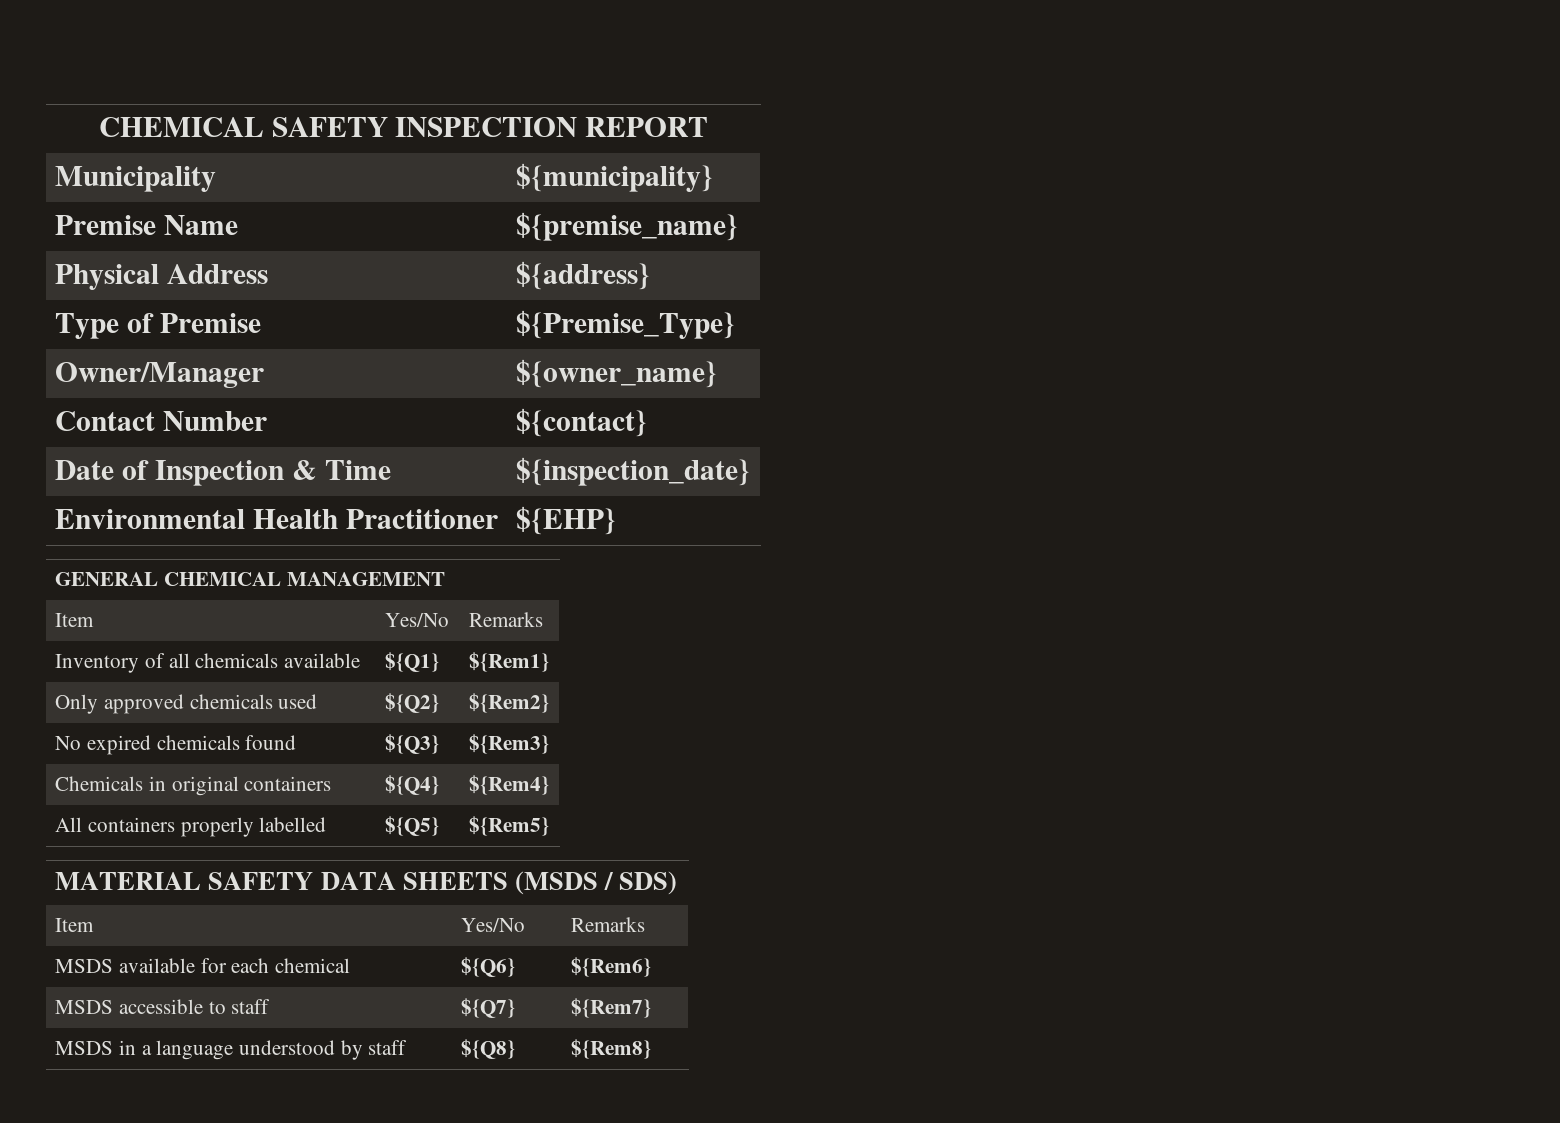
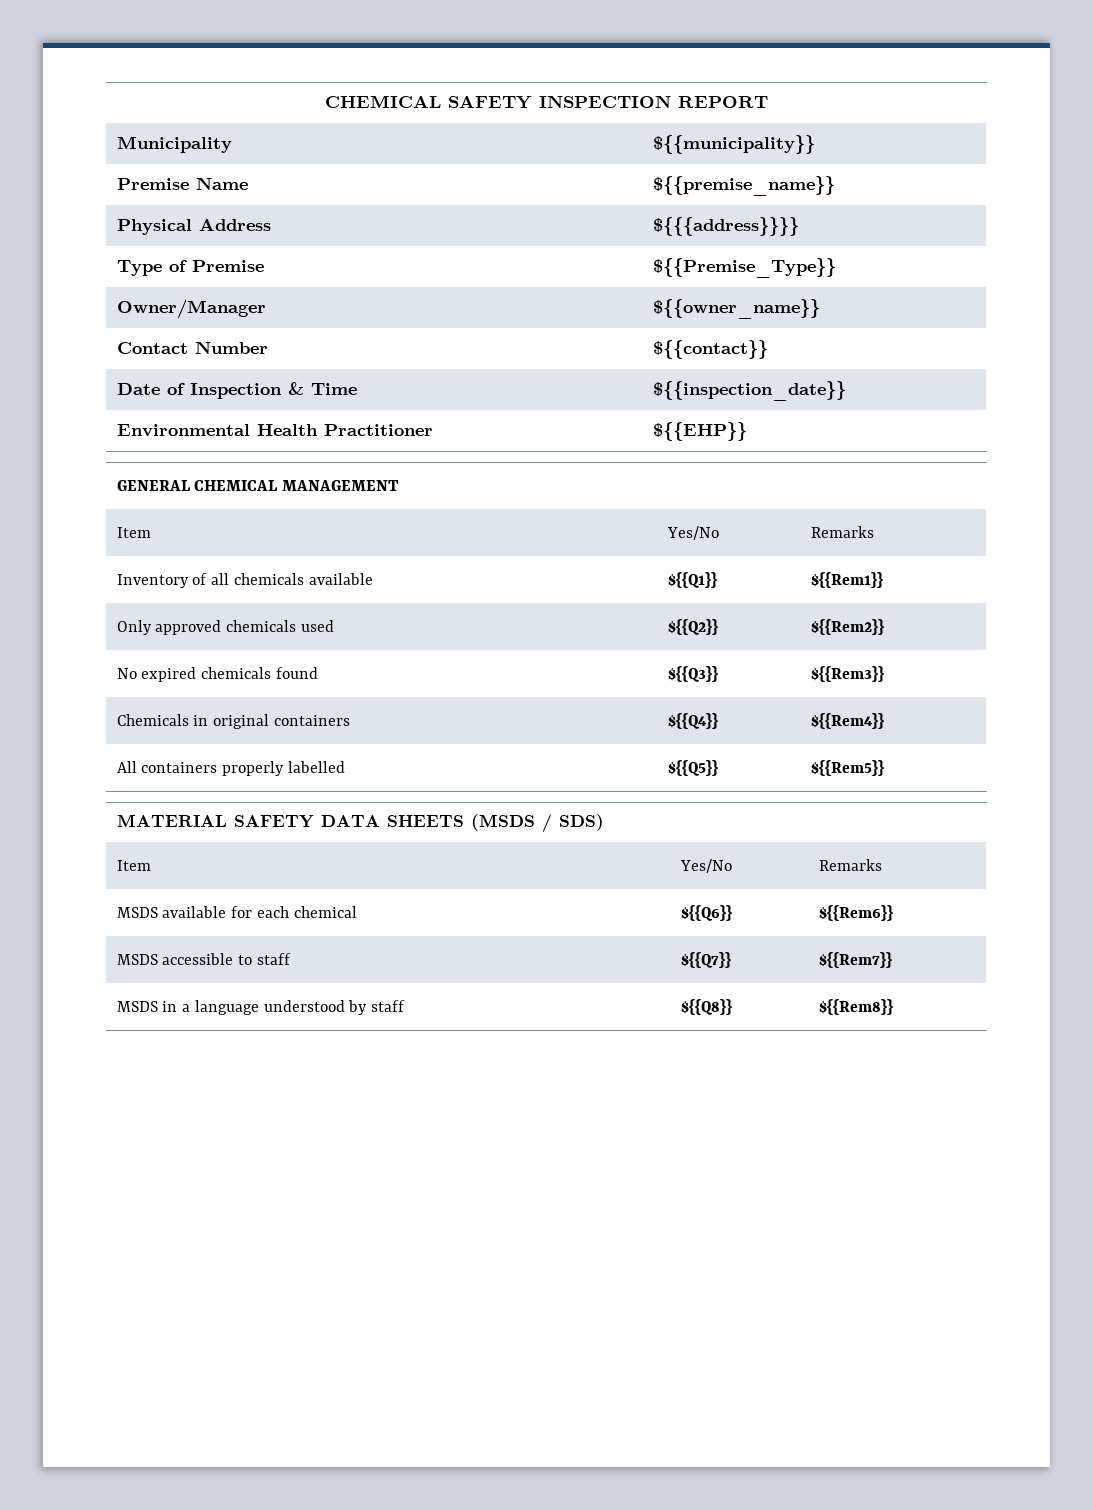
[516,163,714,192] ${municipality} -> [652,135,815,154] ${{municipality}}
[516,212,739,241] ${premise_name} -> [652,176,835,196] ${{premise_name}}
[516,261,651,290] ${address} -> [652,217,799,236] ${{{address}}}}
[516,310,736,339] ${Premise_Type} -> [652,258,836,278] ${{Premise_Type}}
[516,359,718,388] ${owner_name} -> [652,299,820,319] ${{owner_name}}
[516,408,648,437] ${contact} -> [652,340,768,359] ${{contact}}
[516,457,751,486] ${inspection_date} -> [652,381,846,401] ${{inspection_date}}
[516,506,617,535] ${EHP} -> [652,422,747,441] ${{EHP}}
[385,652,440,672] [469,652,550,672] ${Q1} | ${Rem1} -> [667,572,717,588] [810,572,883,588] ${{Q1}} | ${{Rem1}}
[385,693,440,713] [469,693,550,713] ${Q2} | ${Rem2} -> [667,619,718,635] [810,619,884,635] ${{Q2}} | ${{Rem2}}
[385,734,440,754] [469,734,550,754] ${Q3} | ${Rem3} -> [667,666,718,682] [810,666,884,682] ${{Q3}} | ${{Rem3}}
[385,775,440,795] [469,775,550,795] ${Q4} | ${Rem4} -> [667,713,718,729] [810,713,884,729] ${{Q4}} | ${{Rem4}}
[385,816,440,836] [469,816,550,836] ${Q5} | ${Rem5} -> [667,760,718,776] [810,760,884,776] ${{Q5}} | ${{Rem5}}
[461,957,516,977] [571,957,652,977] ${Q6} | ${Rem6} -> [680,905,732,921] [818,905,893,921] ${{Q6}} | ${{Rem6}}
[461,998,516,1018] [571,998,652,1018] ${Q7} | ${Rem7} -> [680,952,731,968] [818,952,892,968] ${{Q7}} | ${{Rem7}}
[461,1039,516,1059] [571,1039,652,1059] ${Q8} | ${Rem8} -> [680,999,732,1015] [818,999,893,1015] ${{Q8}} | ${{Rem8}}

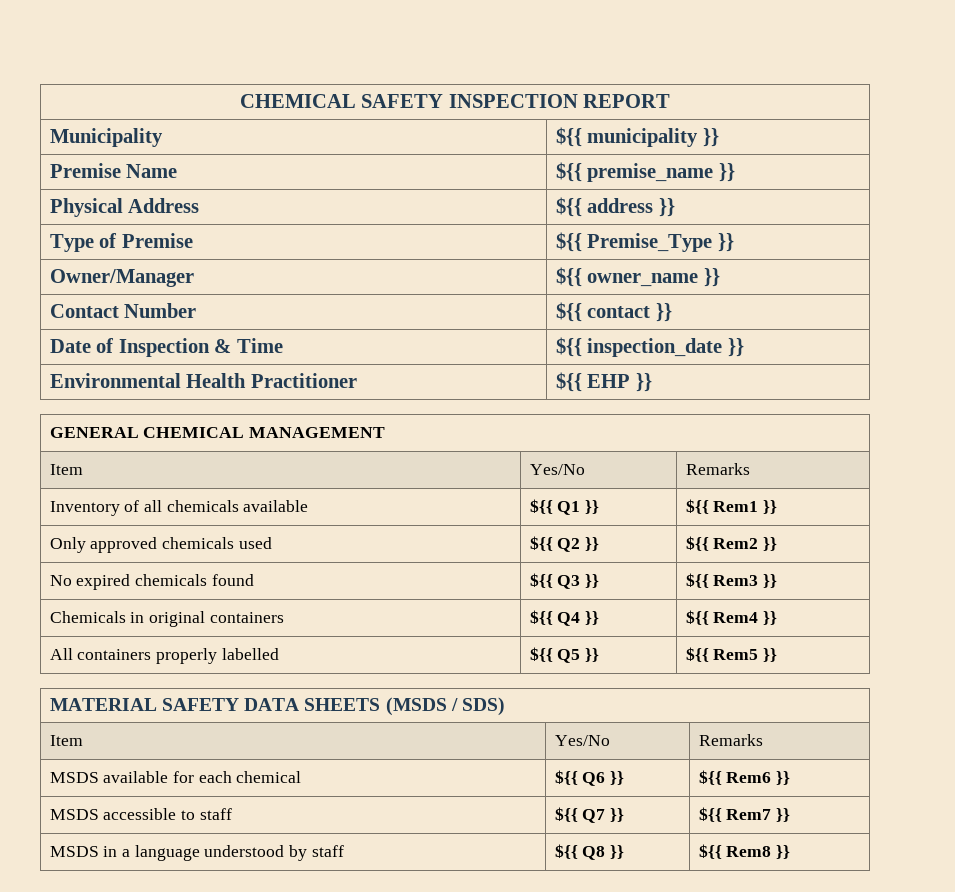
[652,135,815,154] ${{municipality}} -> [555,127,719,147] ${{ municipality }}
[652,176,835,196] ${{premise_name}} -> [555,162,735,182] ${{ premise_name }}
[652,217,799,236] ${{{address}}}} -> [555,197,675,217] ${{ address }}
[652,258,836,278] [116,299,266,319] [652,299,820,319] ${{Premise_Type}} // Owner/Manager | ${{owner_name}} -> [555,232,734,252] [49,269,194,287] [555,267,720,287] ${{ Premise_Type }} // Owner/Manager | ${{ owner_name }}
[652,340,768,359] ${{contact}} -> [555,302,672,322] ${{ contact }}
[652,381,846,401] ${{inspection_date}} -> [555,337,744,357] ${{ inspection_date }}
[652,422,747,441] ${{EHP}} -> [555,372,652,392] ${{ EHP }}
[667,572,717,588] [810,572,883,588] [116,620,334,635] [667,619,718,635] [810,619,884,635] [116,667,318,682] [667,666,718,682] [810,666,884,682] [116,714,350,729] [667,713,718,729] [810,713,884,729] [116,761,345,776] [667,760,718,776] [810,760,884,776] ${{Q1}} | ${{Rem1}} // Only approved chemicals used | ${{Q2}} | ${{Rem2}} // No expired chemicals found | ${{Q3}} | ${{Rem3}} // Chemicals in original containers | ${{Q4}} | ${{Rem4}} // All containers properly labelled | ${{Q5}} | ${{Rem5}} -> [529,499,600,515] [685,499,778,514] [49,537,272,553] [529,536,600,552] [685,536,778,551] [49,574,254,590] [529,573,600,589] [685,573,778,588] [49,611,284,627] [529,610,600,626] [685,610,778,625] [49,648,279,664] [529,647,600,663] [685,647,778,662] ${{ Q1 }} | ${{ Rem1 }} // Only approved chemicals used | ${{ Q2 }} | ${{ Rem2 }} // No expired chemicals found | ${{ Q3 }} | ${{ Rem3 }} // Chemicals in original containers | ${{ Q4 }} | ${{ Rem4 }} // All containers properly labelled | ${{ Q5 }} | ${{ Rem5 }}
[680,905,732,921] [818,905,893,921] [116,953,291,965] [680,952,731,968] [818,952,892,968] ${{Q6}} | ${{Rem6}} // MSDS accessible to staff | ${{Q7}} | ${{Rem7}} -> [554,770,625,786] [698,770,791,785] [49,808,232,820] [554,807,625,823] [698,807,791,822] ${{ Q6 }} | ${{ Rem6 }} // MSDS accessible to staff | ${{ Q7 }} | ${{ Rem7 }}
[680,999,732,1015] [818,999,893,1015] ${{Q8}} | ${{Rem8}} -> [554,844,625,860] [698,844,791,859] ${{ Q8 }} | ${{ Rem8 }}

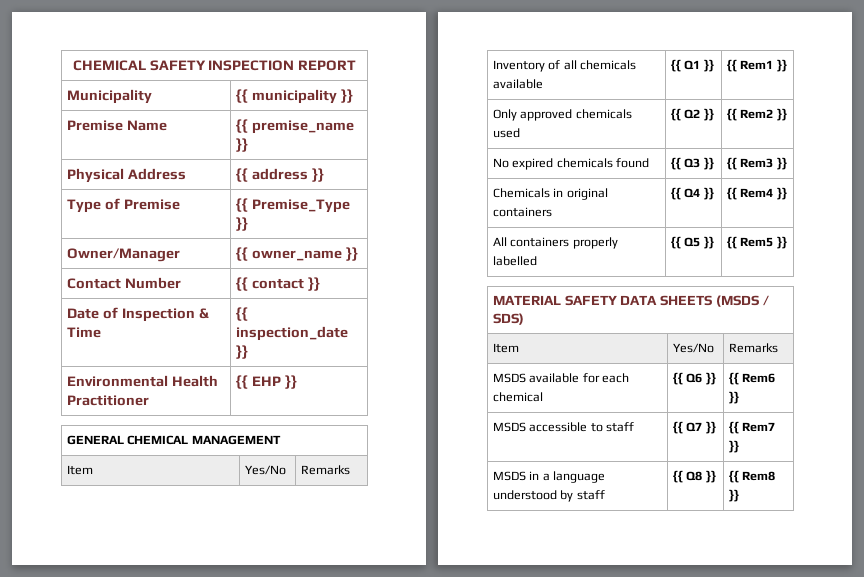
[555,127,582,147] ${{ -> [235,89,248,103] {{
[555,162,582,182] ${{ -> [235,119,248,133] {{
[555,197,582,217] ${{ -> [235,168,248,182] {{
[555,232,582,252] ${{ -> [235,198,248,212] {{
[555,267,582,287] ${{ -> [235,247,248,261] {{
[555,302,582,322] ${{ -> [235,277,248,291] {{
[555,337,582,357] ${{ -> [235,307,248,321] {{
[555,372,582,392] ${{ -> [235,375,248,389] {{
[529,499,553,514] ${{ -> [670,59,681,72] {{
[685,499,709,514] ${{ -> [726,59,737,72] {{
[529,536,553,551] ${{ -> [670,108,681,121] {{
[685,536,709,551] ${{ -> [726,108,737,121] {{
[529,573,553,588] ${{ -> [670,157,681,170] {{
[685,573,709,588] ${{ -> [726,157,737,170] {{
[529,610,553,625] ${{ -> [670,187,681,200] {{
[685,610,709,625] ${{ -> [726,187,737,200] {{
[529,647,553,662] ${{ -> [670,236,681,249] {{
[685,647,709,662] ${{ -> [726,236,737,249] {{
[554,770,578,785] ${{ -> [672,372,683,385] {{
[698,770,722,785] ${{ -> [728,372,739,385] {{
[554,807,578,822] ${{ -> [672,421,683,434] {{
[698,807,722,822] ${{ -> [728,421,739,434] {{
[554,844,578,859] ${{ -> [672,470,683,483] {{
[698,844,722,859] ${{ -> [728,470,739,483] {{

